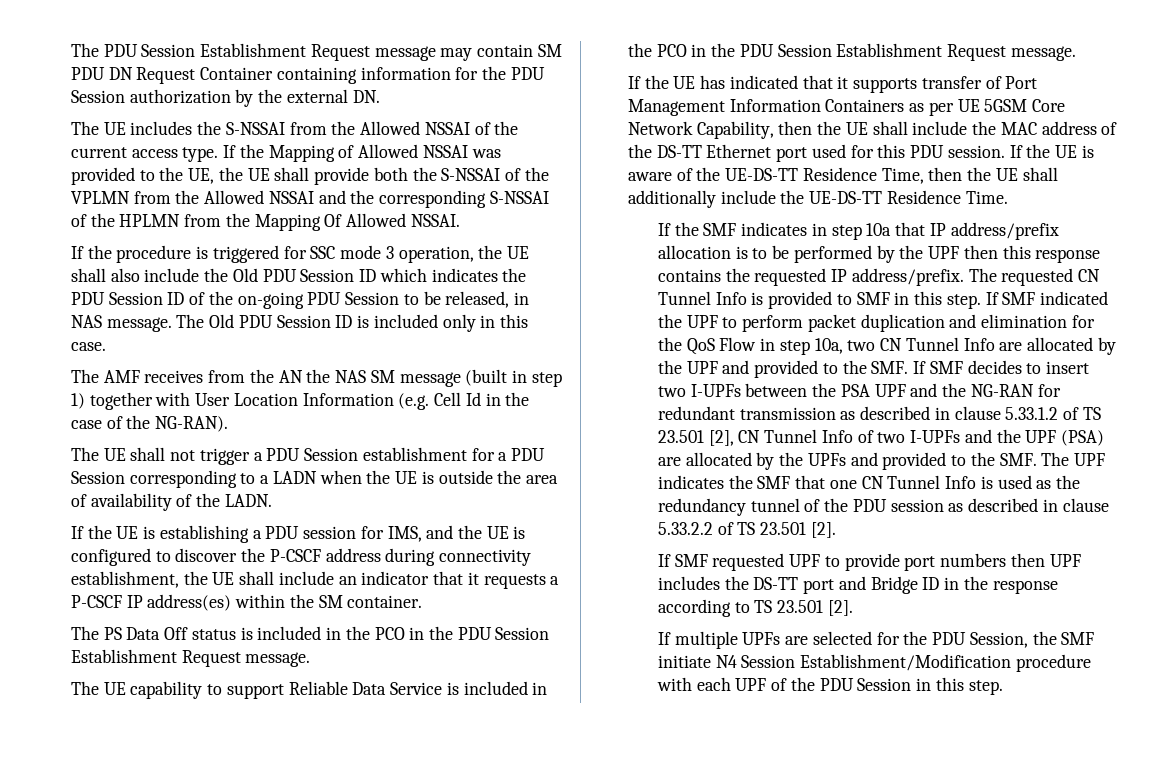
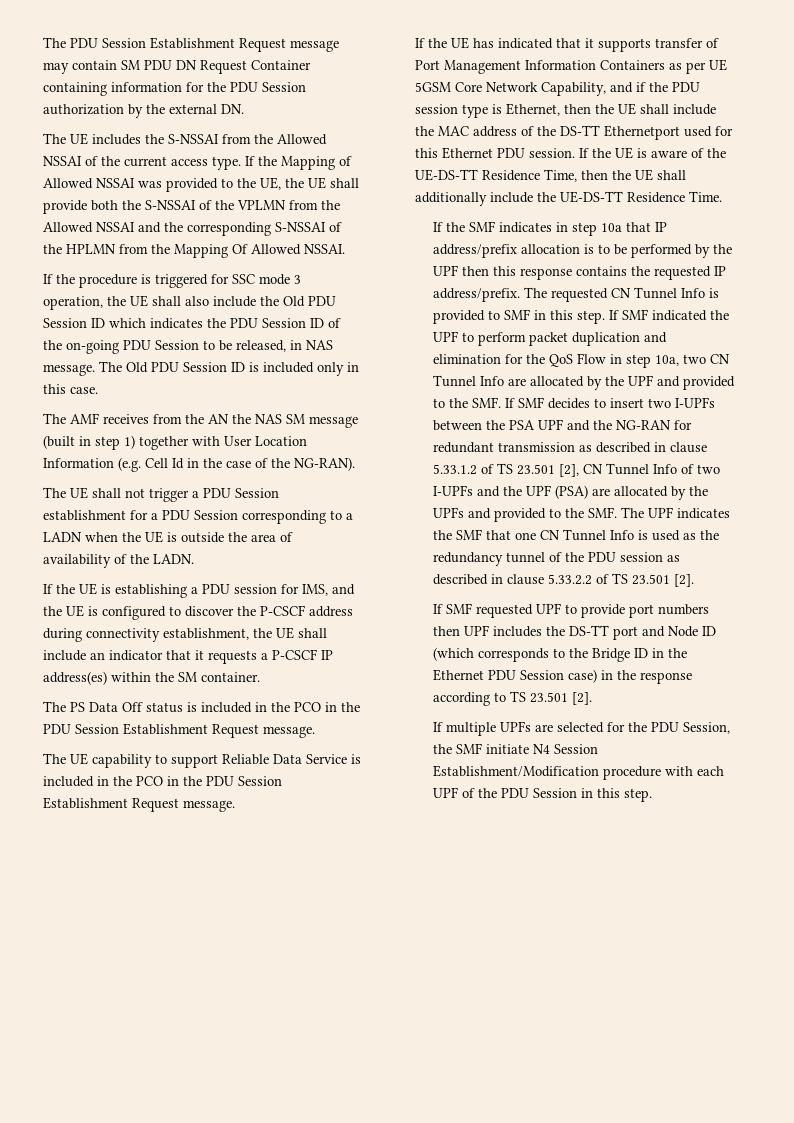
(774, 130) none -> [609,82,700,93] [414,103,560,118] and if the PDU session type is Ethernet,
[706,144,808,162] Ethernet port -> [603,125,680,140] Ethernetport
(906, 151) none -> [441,147,493,159] Ethernet
[870,576,940,594] Bridge ID -> [667,626,716,637] [432,647,687,662] [432,669,597,683] Node ID (which corresponds to the Bridge ID in the Ethernet PDU Session case)

